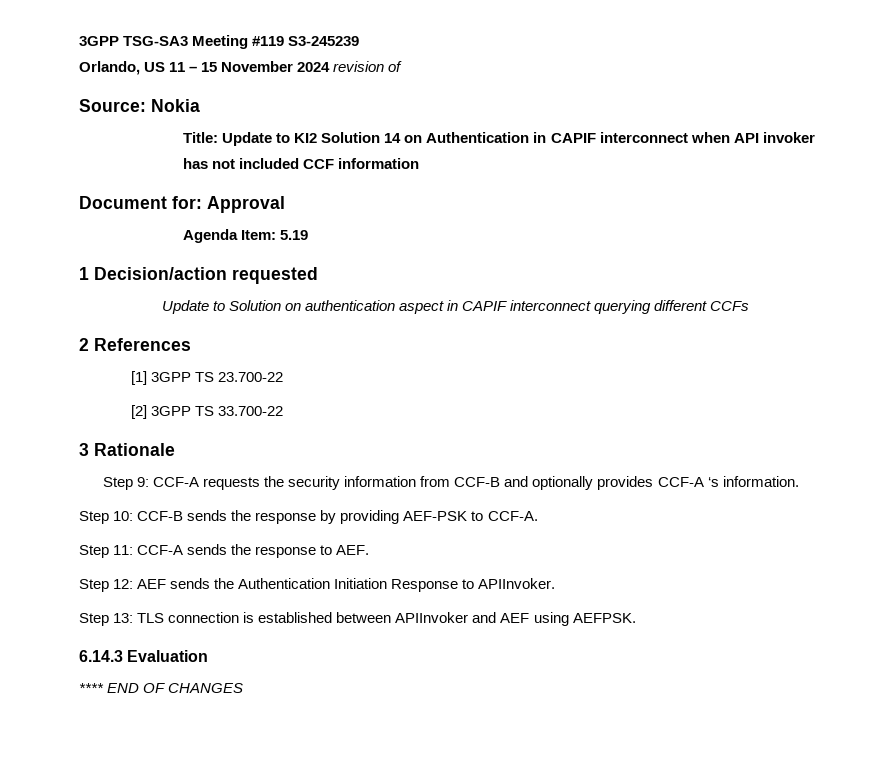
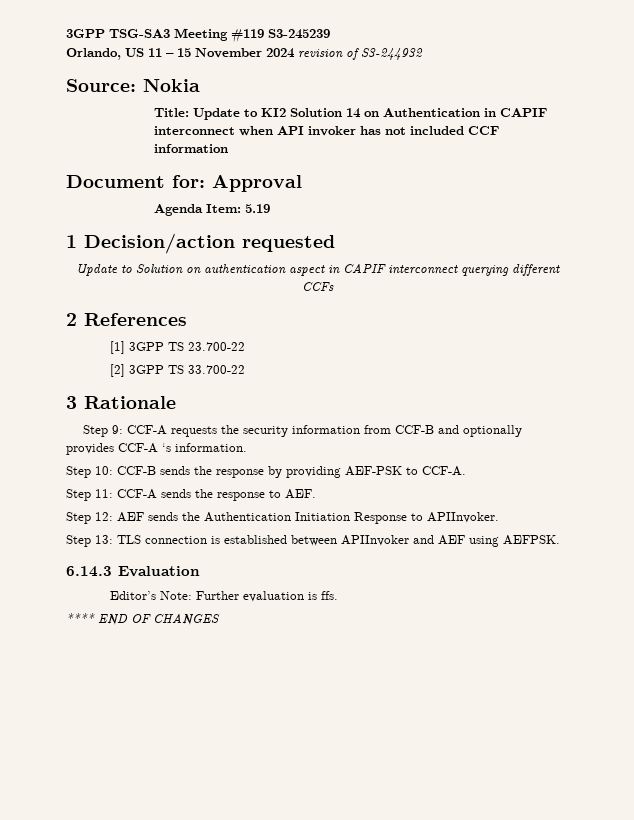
(403, 66) none -> [361,48,423,60] S3-244932
(209, 656) none -> [110,591,339,602] // Editor’s Note: Further evaluation is ffs.

